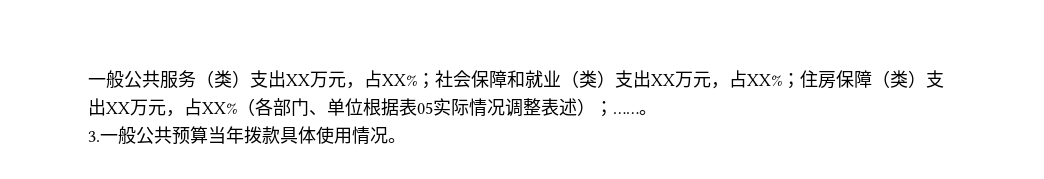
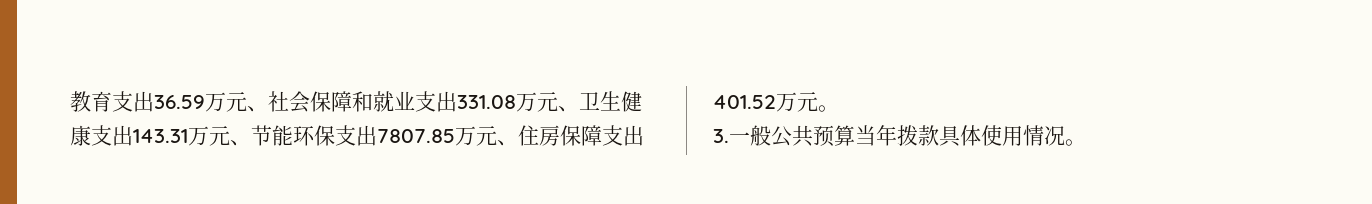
[88,70,944,89] [88,98,639,117] 一般公共服务（类）支出XX万元，占XX%；社会保障和就业（类）支出XX万元，占XX%；住房保障（类）支出XX万元，占XX%（各部门、单位根据表05实际情况调整表述）；…… -> [70,91,642,113] [70,125,644,146] [713,92,818,112] 教育支出36.59万元、社会保障和就业支出331.08万元、卫生健康支出143.31万元、节能环保支出7807.85万元、住房保障支出401.52万元

